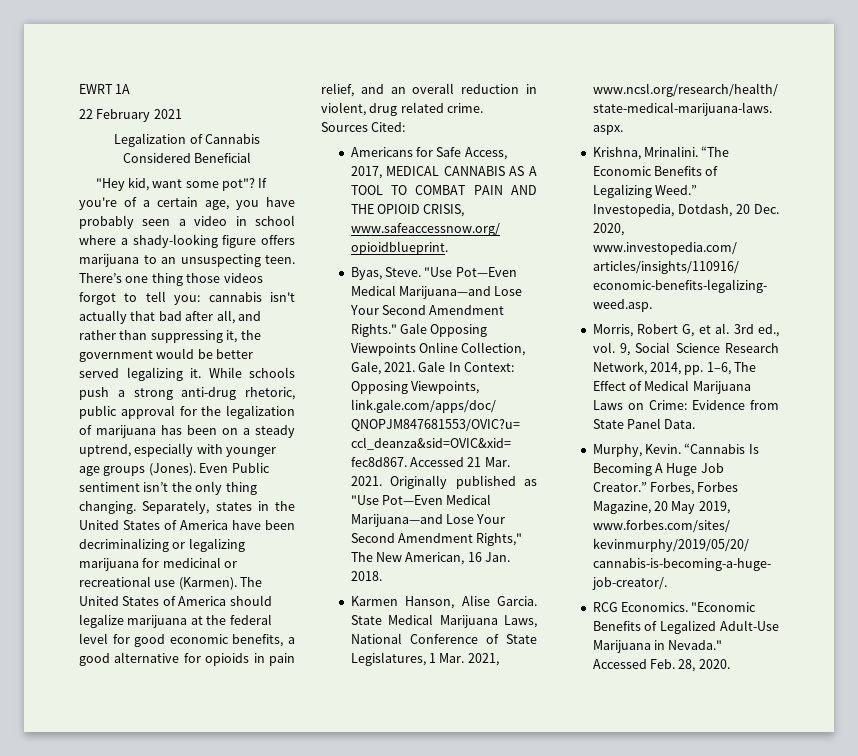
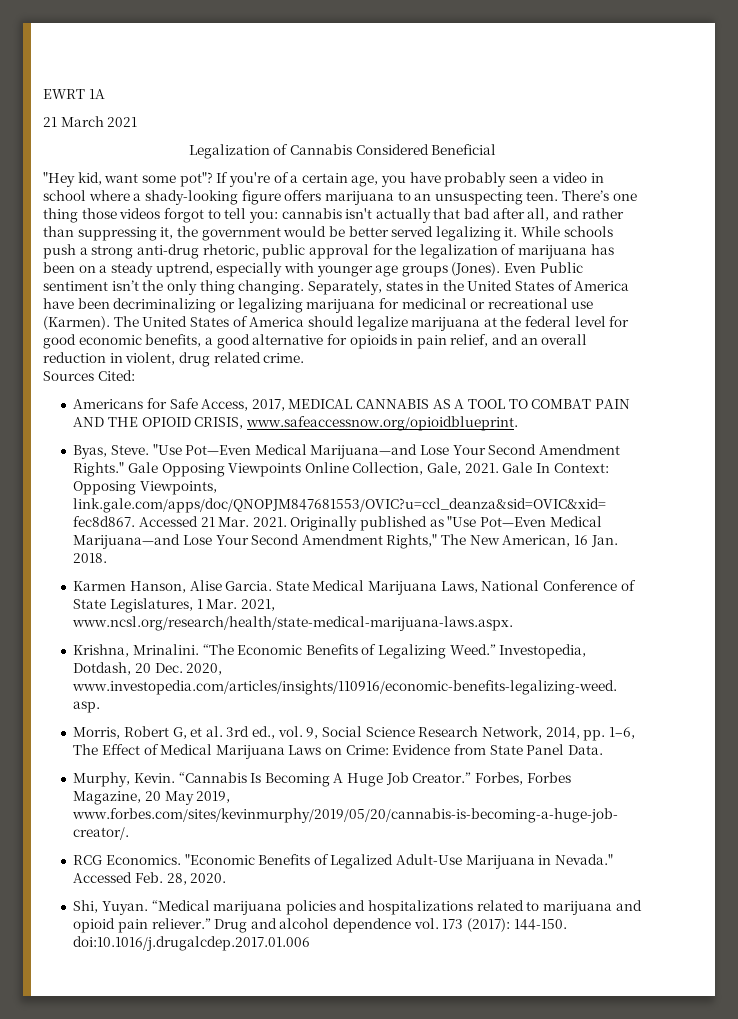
[79,109,151,122] 22 February -> [43,116,104,127] 21 March
(730, 664) none -> [73,900,642,915] [73,918,567,933] [73,936,311,951] // Shi, Yuyan. “Medical marijuana policies and hospitalizations related to marijuana and opioid pain reliever.” Drug and alcohol dependence vol. 173 (2017): 144-150. doi:10.1016/j.drugalcdep.2017.01.006

